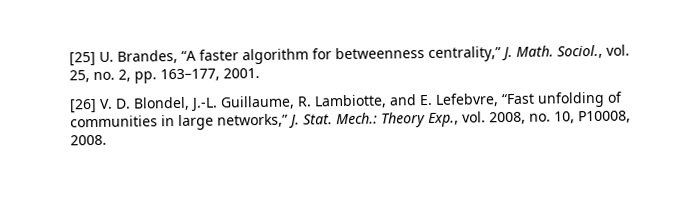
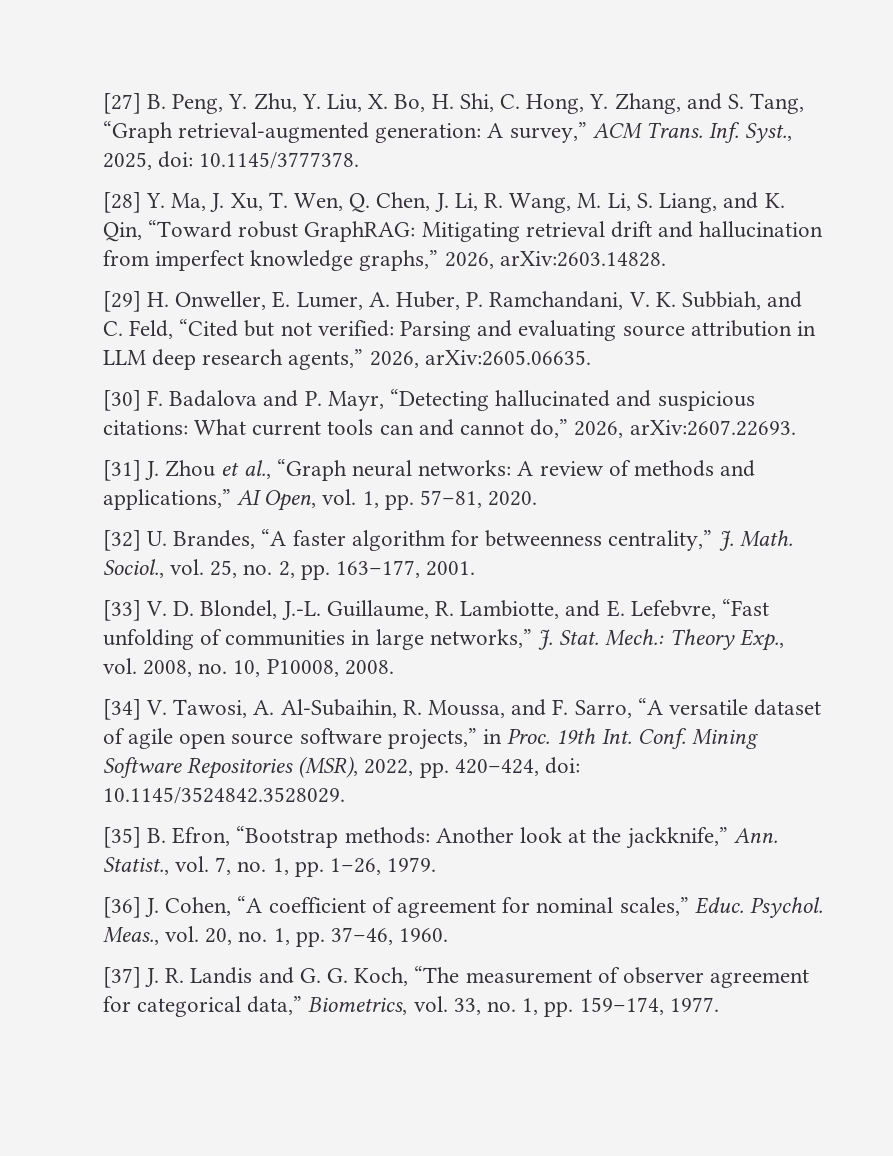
[69,51,97,67] [25] -> [102,93,805,114] [102,121,793,143] [102,151,360,170] [102,192,785,213] [102,220,824,242] [102,250,666,271] [102,291,803,312] [102,319,817,341] [102,349,591,370] [102,389,755,411] [102,419,796,438] [102,459,756,481] [102,489,538,511] [102,530,141,551] [27] B. Peng, Y. Zhu, Y. Liu, X. Bo, H. Shi, C. Hong, Y. Zhang, and S. Tang, “Graph retrieval-augmented generation: A survey,” ACM Trans. Inf. Syst., 2025, doi: 10.1145/3777378. // [28] Y. Ma, J. Xu, T. Wen, Q. Chen, J. Li, R. Wang, M. Li, S. Liang, and K. Qin, “Toward robust GraphRAG: Mitigating retrieval drift and hallucination from imperfect knowledge graphs,” 2026, arXiv:2603.14828. // [29] H. Onweller, E. Lumer, A. Huber, P. Ramchandani, V. K. Subbiah, and C. Feld, “Cited but not verified: Parsing and evaluating source attribution in LLM deep research agents,” 2026, arXiv:2605.06635. // [30] F. Badalova and P. Mayr, “Detecting hallucinated and suspicious citations: What current tools can and cannot do,” 2026, arXiv:2607.22693. // [31] J. Zhou et al., “Graph neural networks: A review of methods and applications,” AI Open, vol. 1, pp. 57–81, 2020. // [32]
[69,98,98,114] [26] -> [102,600,141,621] [33]
(108, 140) none -> [102,698,822,720] [102,728,759,750] [102,756,580,779] [102,787,345,804] [102,826,778,849] [102,856,437,877] [102,896,824,918] [102,926,449,947] [102,966,810,988] [102,996,719,1017] // [34] V. Tawosi, A. Al-Subaihin, R. Moussa, and F. Sarro, “A versatile dataset of agile open source software projects,” in Proc. 19th Int. Conf. Mining Software Repositories (MSR), 2022, pp. 420–424, doi: 10.1145/3524842.3528029. // [35] B. Efron, “Bootstrap methods: Another look at the jackknife,” Ann. Statist., vol. 7, no. 1, pp. 1–26, 1979. // [36] J. Cohen, “A coefficient of agreement for nominal scales,” Educ. Psychol. Meas., vol. 20, no. 1, pp. 37–46, 1960. // [37] J. R. Landis and G. G. Koch, “The measurement of observer agreement for categorical data,” Biometrics, vol. 33, no. 1, pp. 159–174, 1977.

